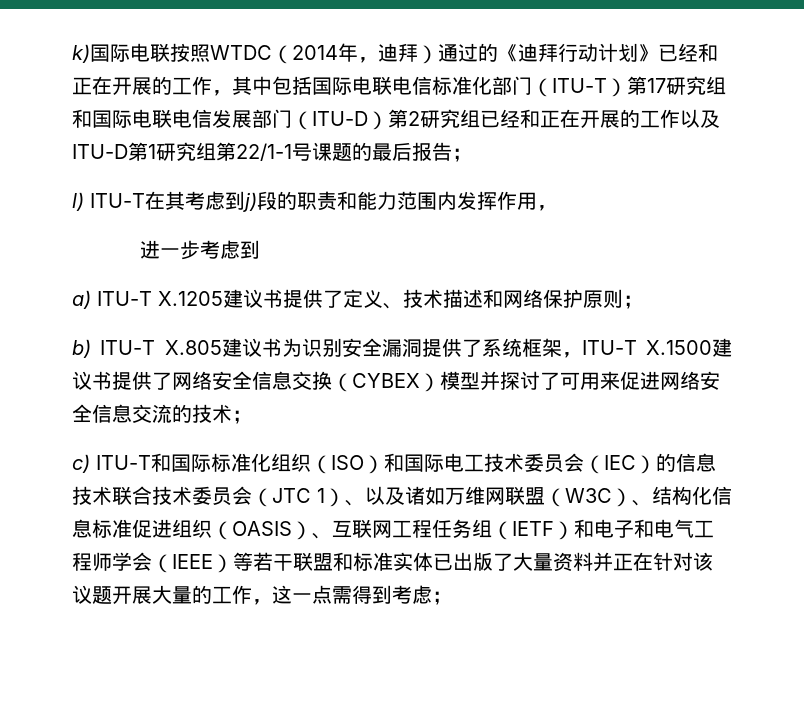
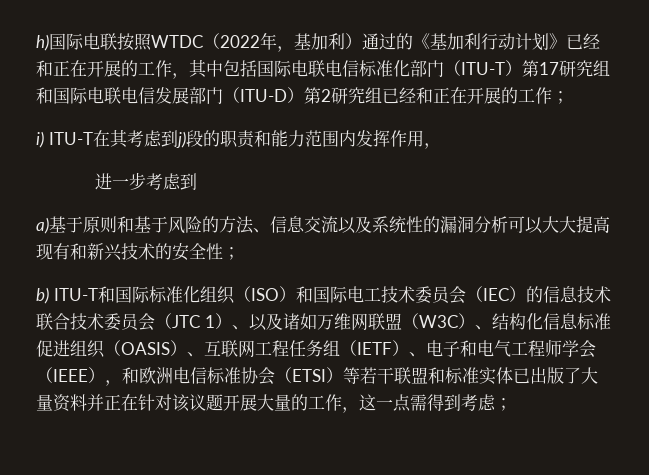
[72,44,90,63] k) -> [36,34,49,51] h)
[292,43,418,63] 2014年，迪拜 -> [220,32,345,52] 2022年，基加利
[518,43,558,62] 迪拜 -> [430,33,481,50] 基加利
[680,109,720,128] [72,142,472,162] [72,192,84,211] 以及ITU-D第1研究组第22/1-1号课题的最后报告； // l) -> [552,91,569,104] [36,131,44,148] ； // i)
[97,289,643,309] [72,338,733,358] [72,371,720,392] [72,404,252,424] [72,454,90,473] ITU-T X.1205建议书提供了定义、技术描述和网络保护原则； // b) ITU-T X.805建议书为识别安全漏洞提供了系统框架，ITU-T X.1500建议书提供了网络安全信息交换（CYBEX）模型并探讨了可用来促进网络安全信息交流的技术； // c) -> [49,216,610,234] [36,243,240,261] [36,287,49,304] 基于原则和基于风险的方法、信息交流以及系统性的漏洞分析可以大大提高现有和新兴技术的安全性； // b)
[574,519,594,538] 和 -> [409,352,426,357] 、
(233, 563) none -> [105,367,343,386] ，和欧洲电信标准协会（ETSI）

